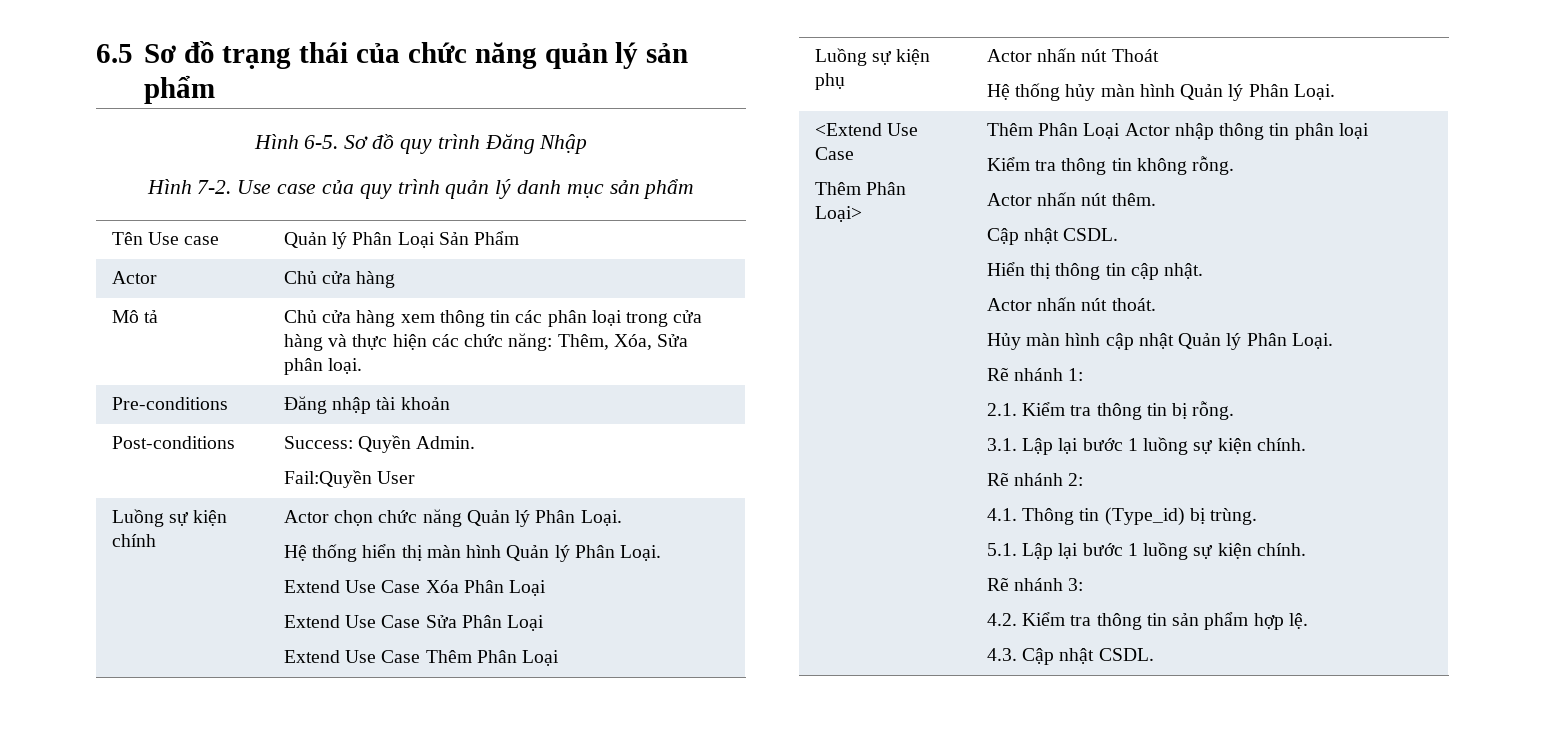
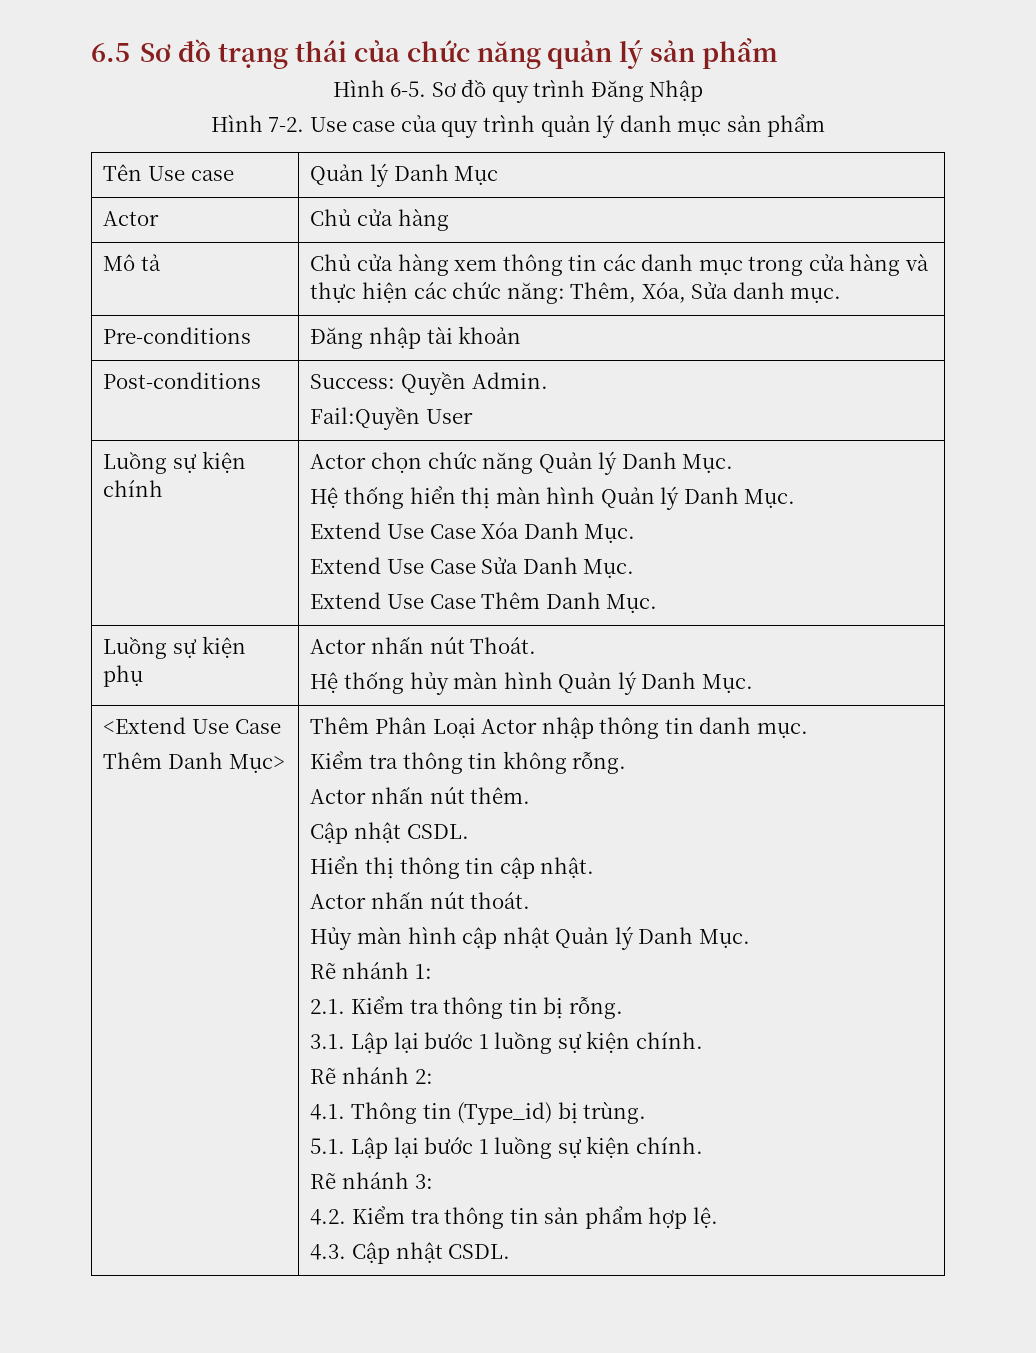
[352,231,520,248] Phân Loại Sản Phẩm -> [393,164,499,185] Danh Mục
[547,310,622,327] phân loại -> [641,254,743,275] danh mục
[283,358,362,375] phân loại. -> [732,282,842,303] danh mục.
[535,510,622,526] Phân Loại. -> [621,452,734,473] Danh Mục.
[574,545,662,561] Phân Loại. -> [683,487,796,508] Danh Mục.
[463,580,547,596] Phân Loại -> [523,522,636,543] Danh Mục.
[461,615,545,631] Phân Loại -> [522,557,635,578] Danh Mục.
[476,650,560,666] Phân Loại -> [545,592,658,613] Danh Mục.
[1111,49,1159,62] Thoát -> [470,637,537,654] Thoát.
[1248,84,1335,100] Phân Loại. -> [641,672,753,693] Danh Mục.
[865,182,906,195] [814,206,862,222] Phân Loại> -> [168,752,285,773] Danh Mục>
[1294,123,1369,140] phân loại -> [699,717,808,738] danh mục.
[1246,333,1333,349] Phân Loại. -> [638,927,750,948] Danh Mục.

